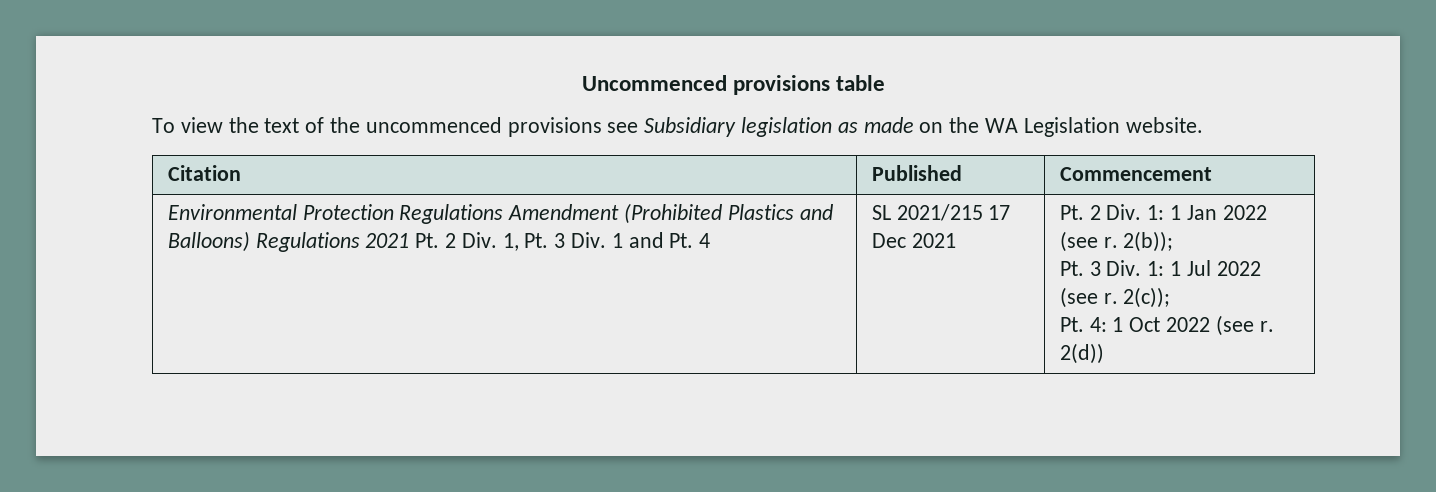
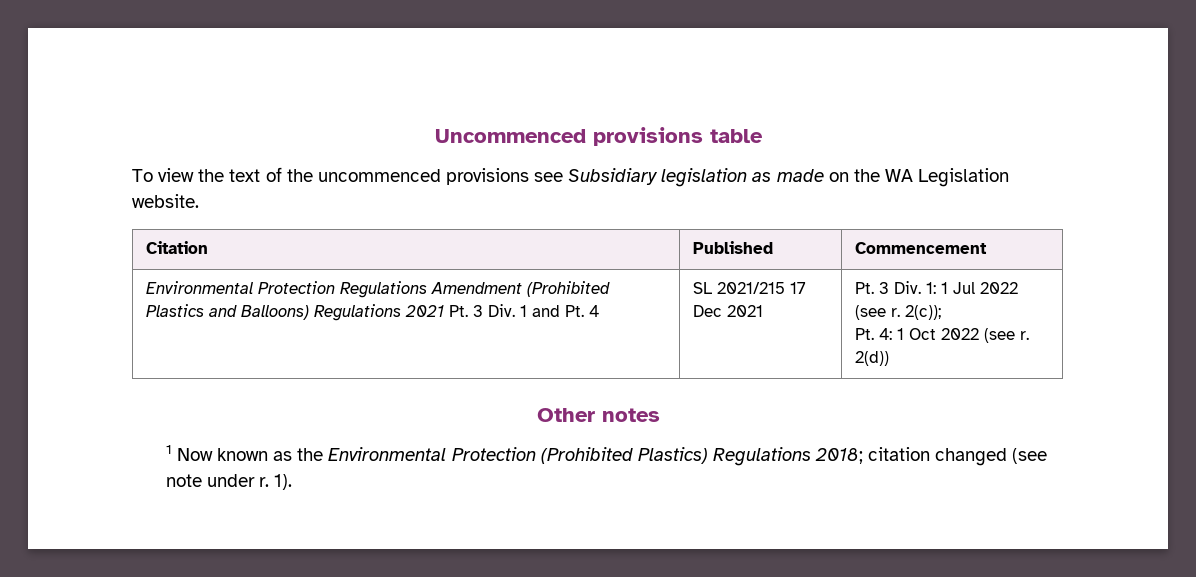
[444,232,549,251] 2 Div. 1, Pt. -> (469, 311) none
[1089,204,1267,220] [1059,231,1174,252] [1059,261,1084,276] 2 Div. 1: 1 Jan 2022 (see r. 2(b)); // Pt. -> (875, 288) none
(1104, 353) none -> [536,408,660,422] [165,445,1048,466] [165,474,293,490] // Other notes // 1 Now known as the Environmental Protection (Prohibited Plastics) Regulations 2018; citation changed (see note under r. 1).

